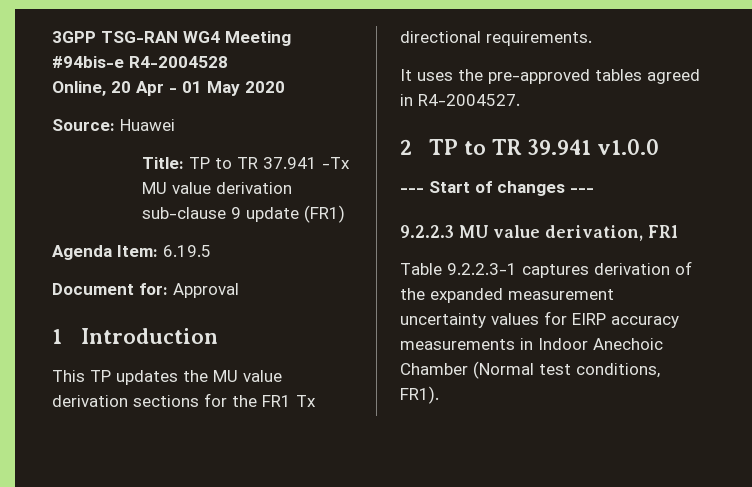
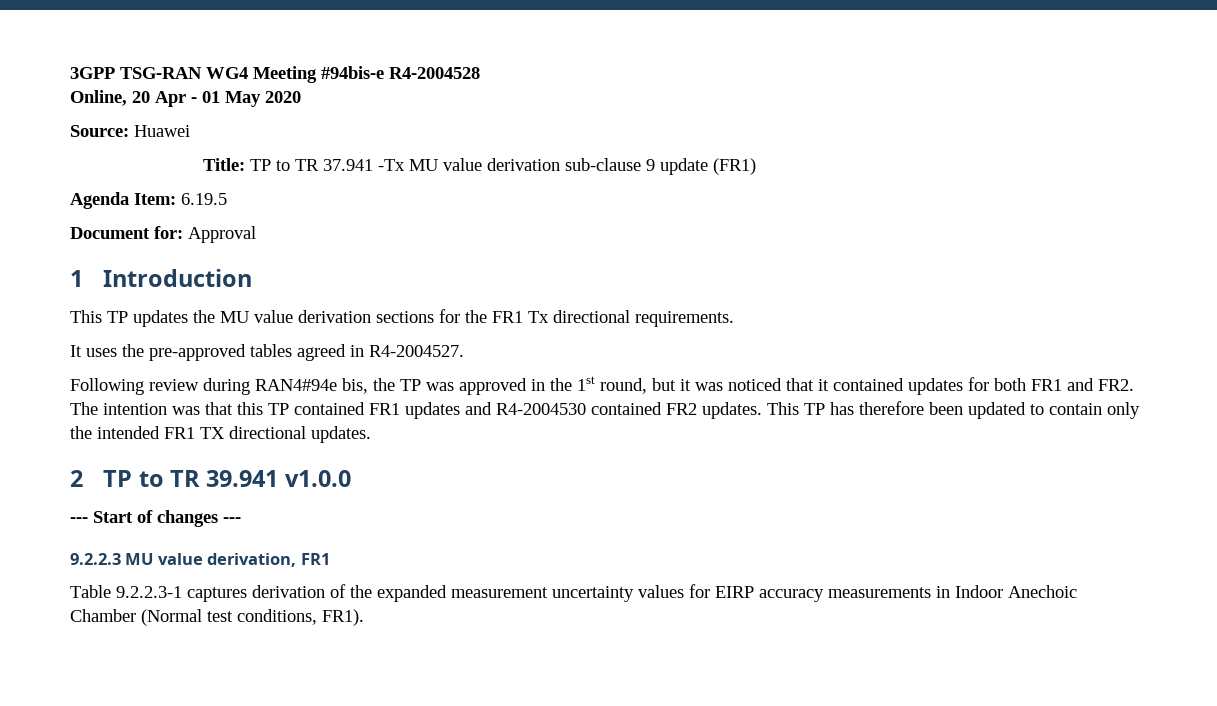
(520, 100) none -> [70,376,1134,395] [70,401,1140,419] [70,426,371,443] // Following review during RAN4#94e bis, the TP was approved in the 1st round, but it was noticed that it contained updates for both FR1 and FR2. The intention was that this TP contained FR1 updates and R4-2004530 contained FR2 updates. This TP has therefore been updated to contain only the intended FR1 TX directional updates.

